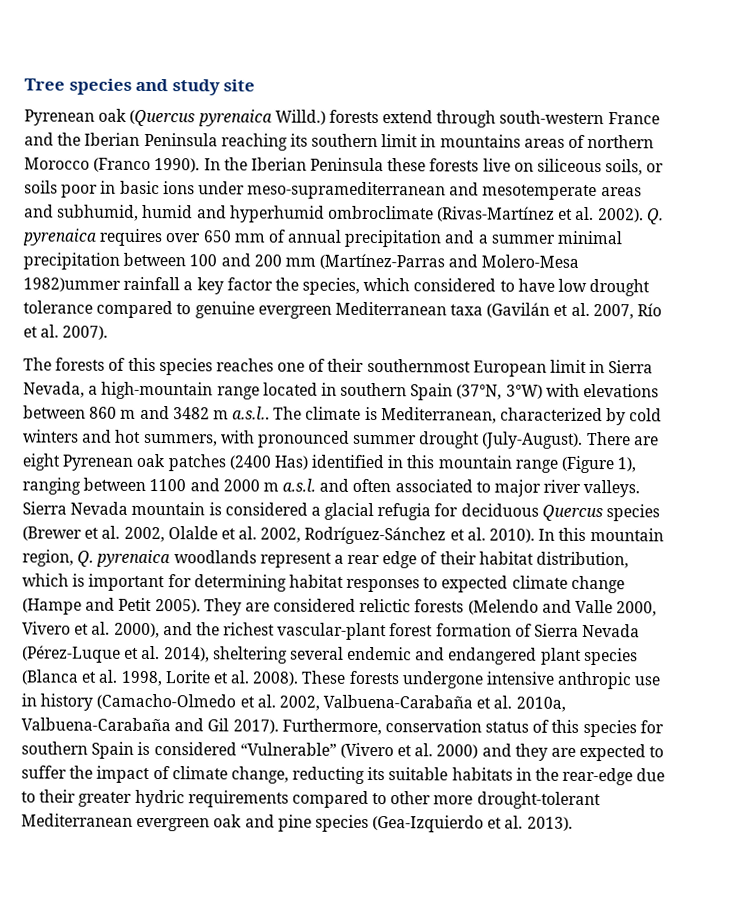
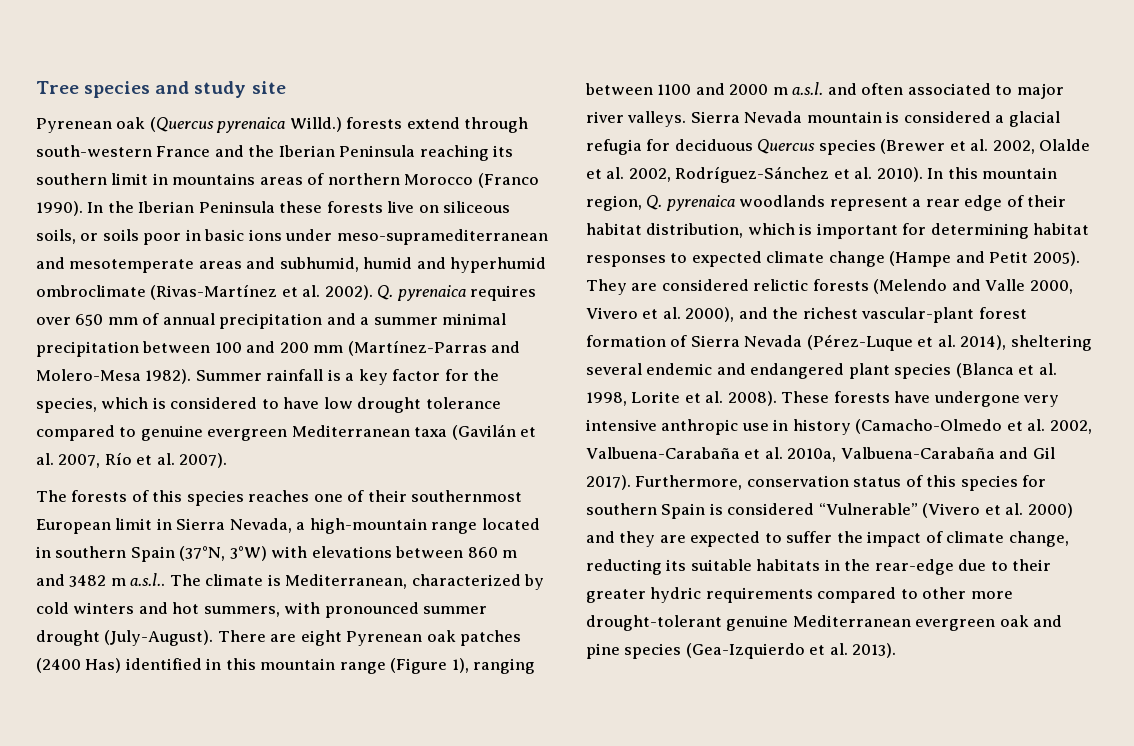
[23,276,181,292] 1982)ummer rainfall -> [145,369,341,384] 1982). Summer rainfall is
(273, 284) none -> [444,369,469,381] for
(411, 284) none -> [152,397,166,409] is
[401,671,484,689] undergone -> [894,391,1060,407] have undergone very
(601, 800) none -> [726,615,789,631] genuine

